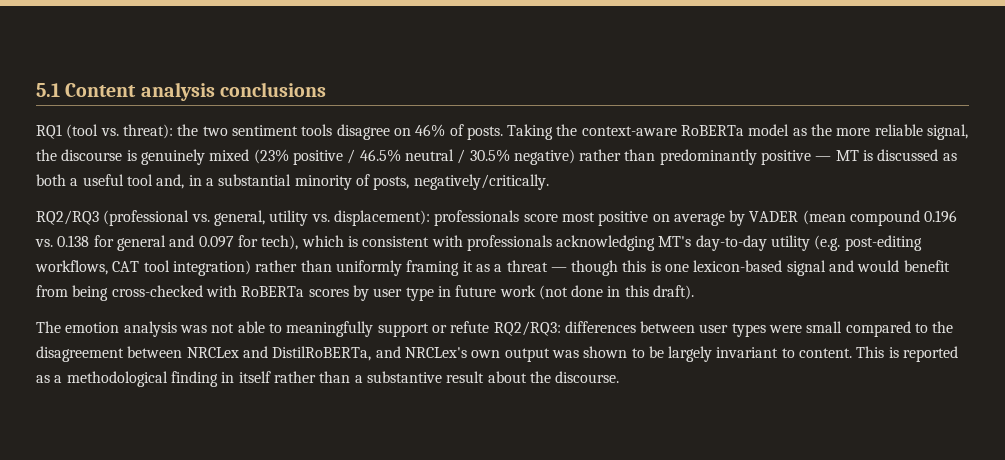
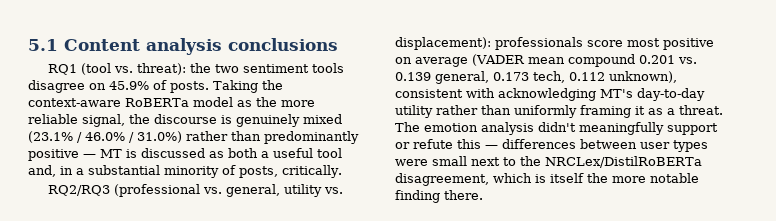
[415,124,446,137] 46% -> [109,81,149,90] 45.9%
[253,149,575,165] (23% positive / 46.5% neutral / 30.5% negative) -> [28,131,182,143] (23.1% / 46.0% / 31.0%)
[413,174,549,190] negatively/critically. -> [282,165,342,178] critically.
[729,210,958,226] [35,235,358,251] by VADER (mean compound 0.196 vs. 0.138 for general and 0.097 for tech), which is -> [472,54,697,67] [395,71,677,84] (VADER mean compound 0.201 vs. 0.139 general, 0.173 tech, 0.112 unknown),
[466,235,552,251] professionals -> (495, 93) none
[814,235,922,251] [35,260,251,276] (e.g. post-editing workflows, CAT tool integration) -> (433, 111) none
[506,260,950,276] [36,285,695,301] [36,321,282,337] threat — though this is one lexicon-based signal and would benefit from being cross-checked with RoBERTa scores by user type in future work (not done in this draft). // The emotion analysis was not able to -> [679,105,723,115] [395,122,576,135] threat. The emotion analysis didn't
[493,321,561,336] RQ2/RQ3: -> [457,139,498,149] this —
[845,321,911,337] compared -> [471,157,500,166] next
[36,346,959,362] [36,371,620,387] disagreement between NRCLex and DistilRoBERTa, and NRCLex's own output was shown to be largely invariant to content. This is reported as a methodological finding in itself rather than a substantive result about the discourse. -> [545,156,702,168] [395,173,699,186] [395,190,483,203] NRCLex/DistilRoBERTa disagreement, which is itself the more notable finding there.

